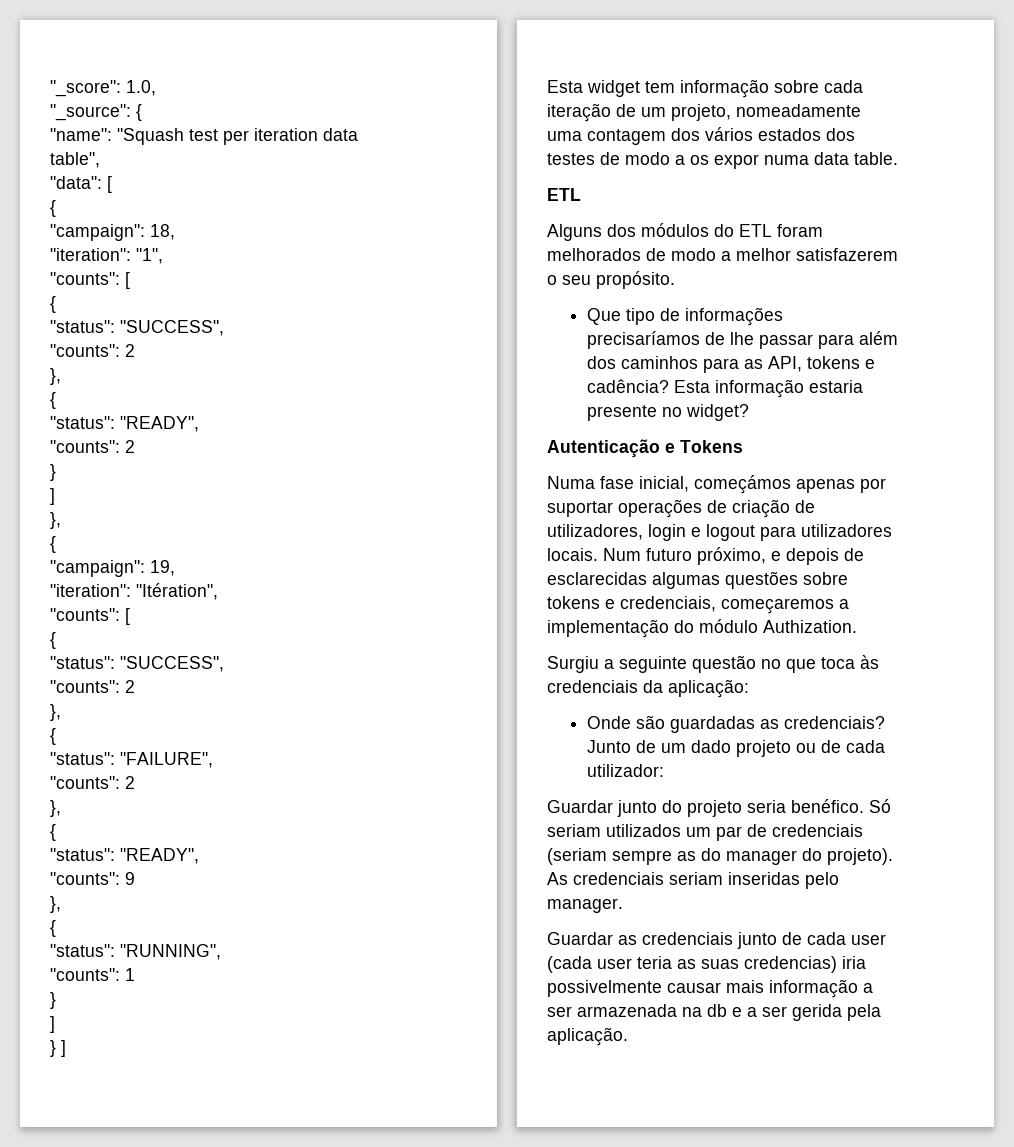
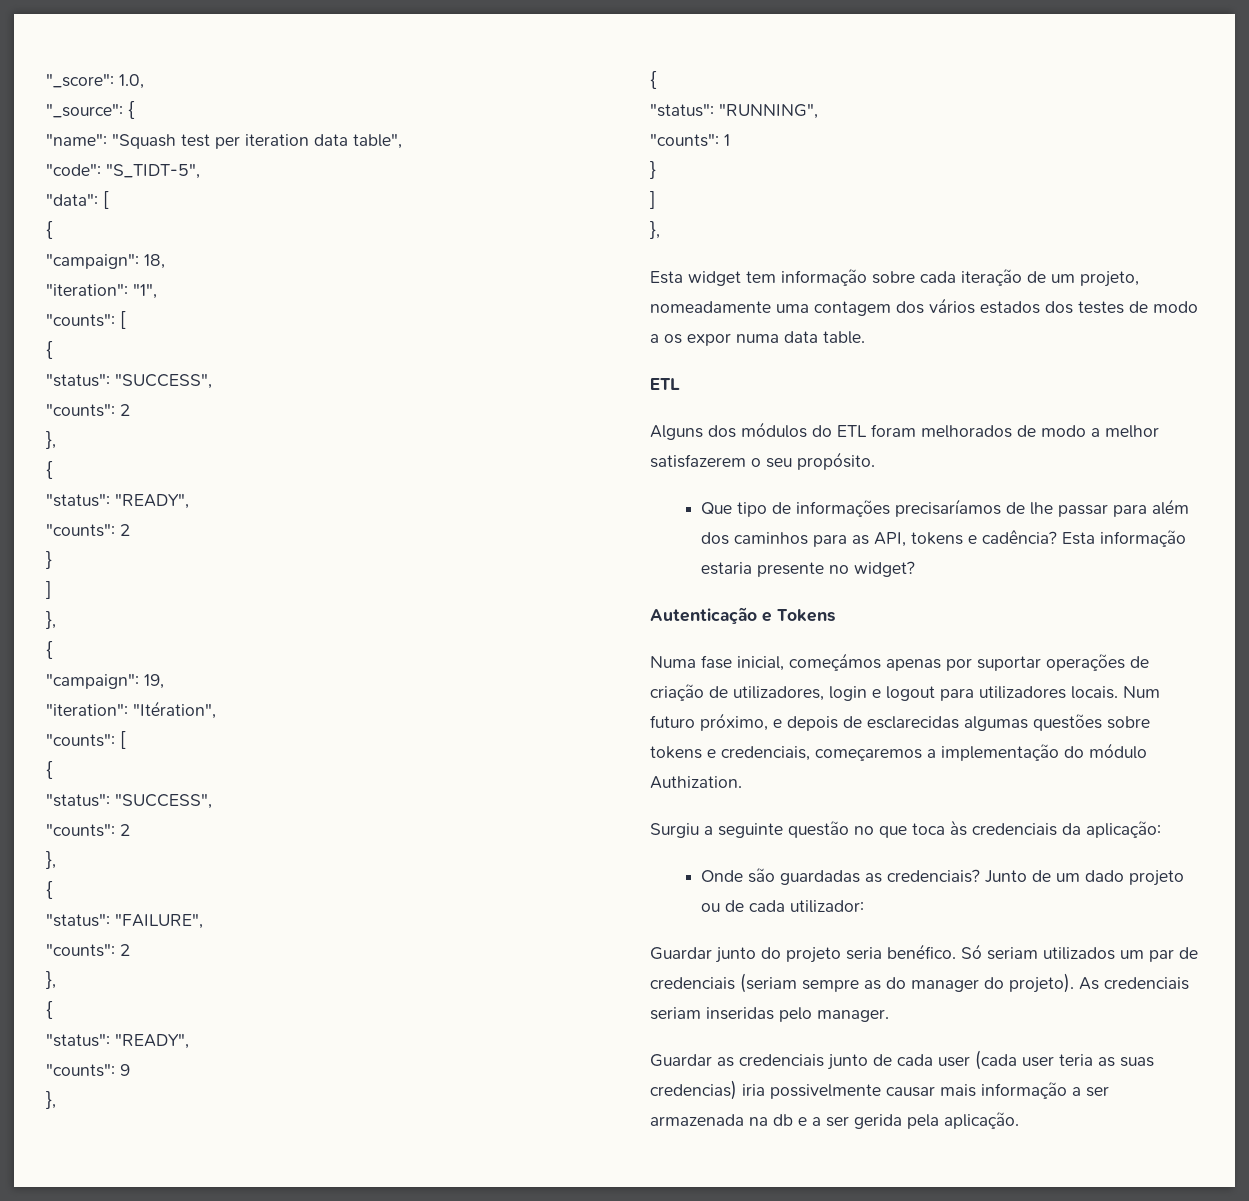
(100, 160) none -> [46,163,200,179] // "code": "S_TIDT-5",
[50,1040,66,1057] } ] -> [650,221,660,239] },

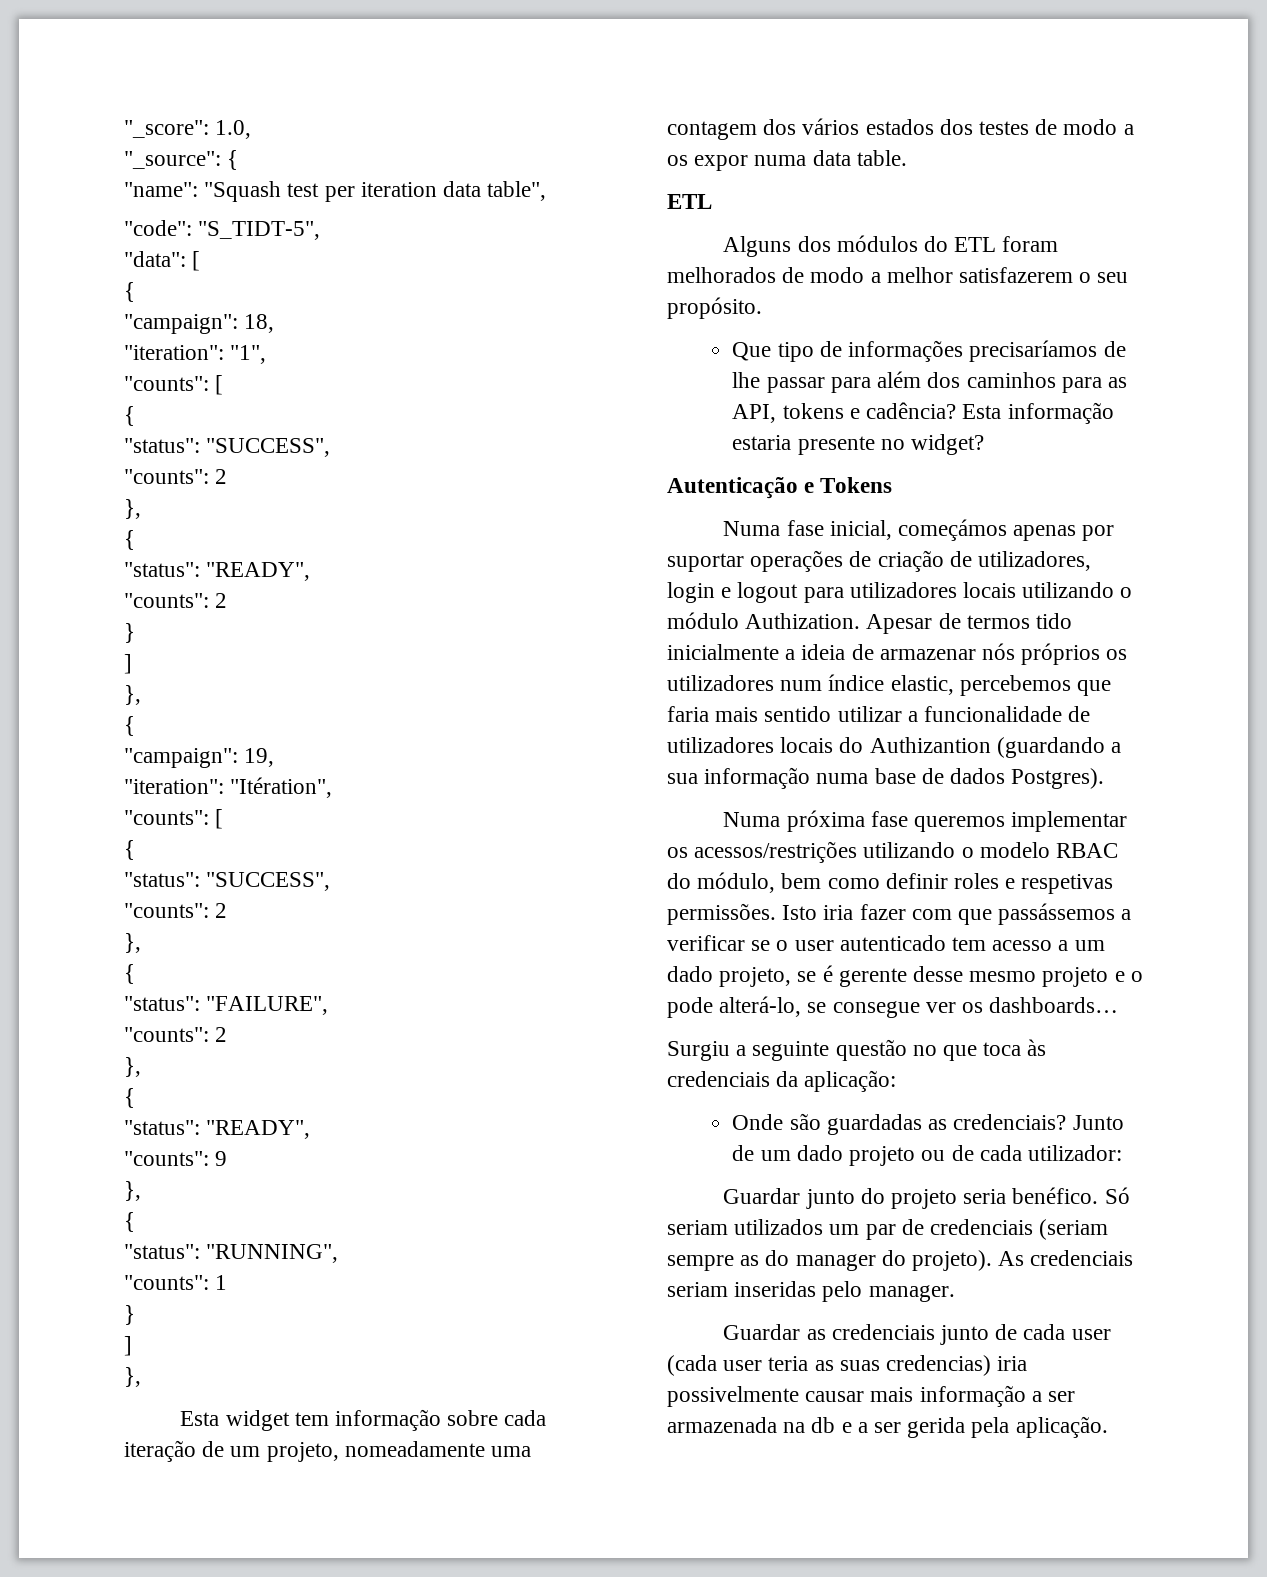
[1071,686,1160,699] [650,713,1150,731] [650,743,1147,761] [650,776,742,789] locais. Num futuro próximo, e depois de esclarecidas algumas questões sobre tokens e credenciais, começaremos a implementação do módulo Authization. -> [963,582,1133,598] [667,612,1073,634] [667,643,1128,665] [667,674,1112,696] [667,706,1091,722] [667,737,1122,758] [667,767,1105,789] [723,810,1128,832] [667,841,1119,863] [667,872,1114,894] [667,903,1132,925] [667,935,1105,951] [667,965,1143,987] [667,996,1119,1018] locais utilizando o módulo Authization. Apesar de termos tido inicialmente a ideia de armazenar nós próprios os utilizadores num índice elastic, percebemos que faria mais sentido utilizar a funcionalidade de utilizadores locais do Authizantion (guardando a sua informação numa base de dados Postgres). // Numa próxima fase queremos implementar os acessos/restrições utilizando o modelo RBAC do módulo, bem como definir roles e respetivas permissões. Isto iria fazer com que passássemos a verificar se o user autenticado tem acesso a um dado projeto, se é gerente desse mesmo projeto e o pode alterá-lo, se consegue ver os dashboards…

